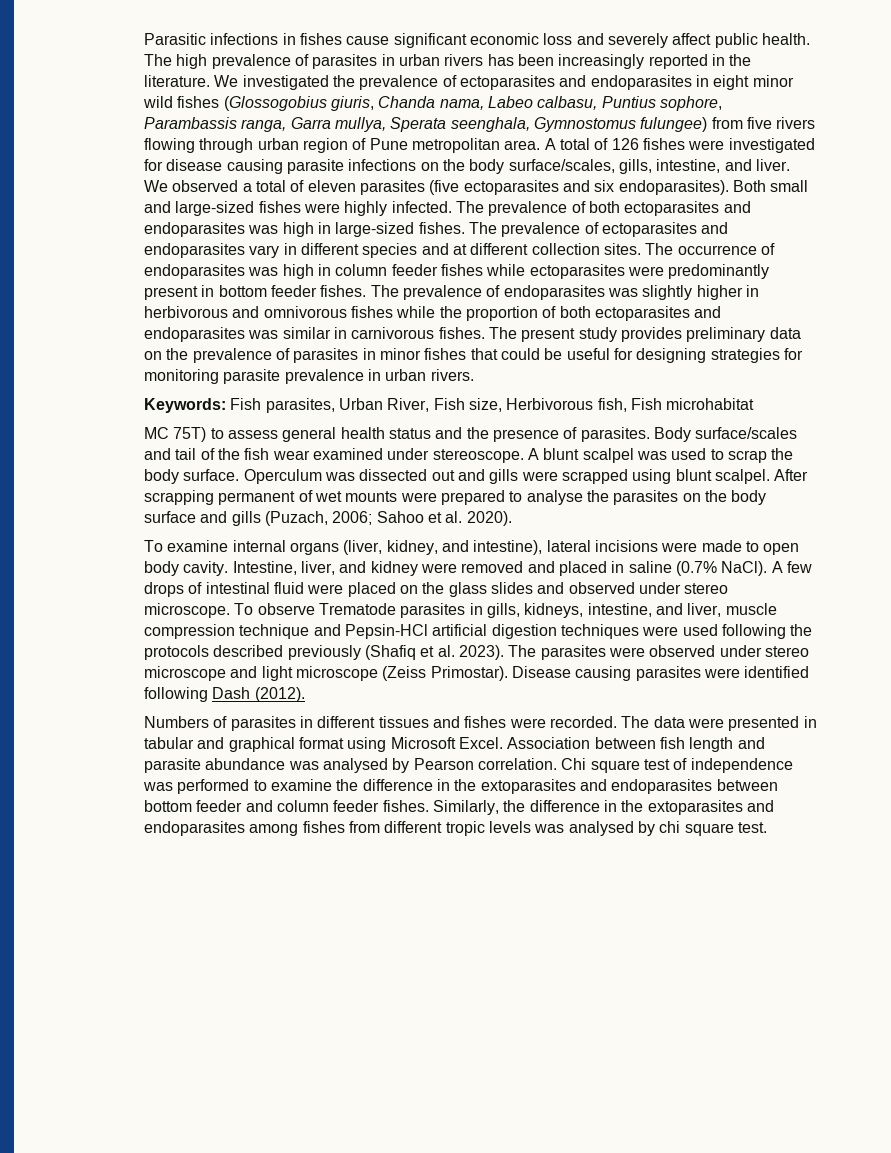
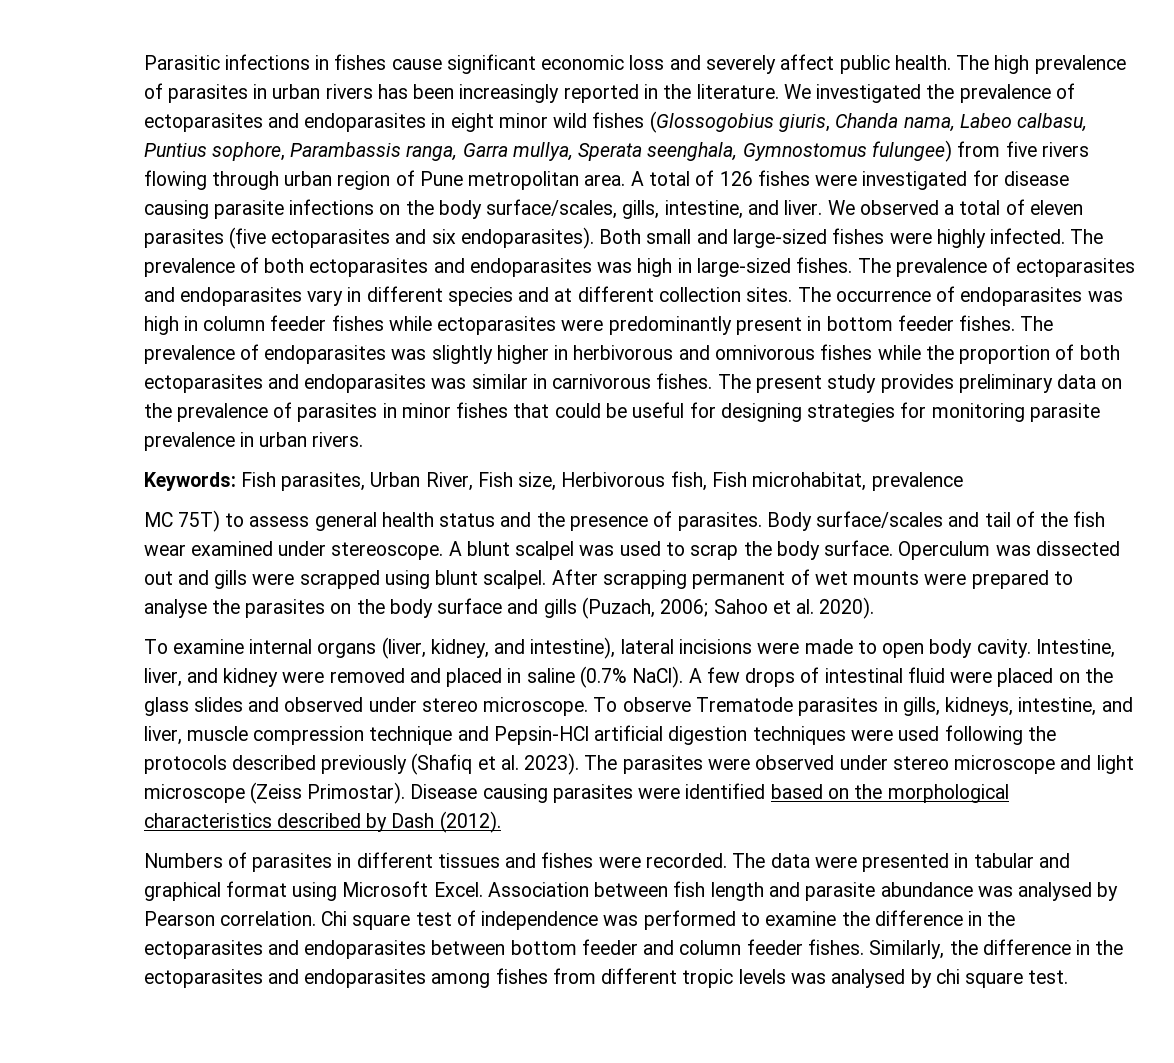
[666,398,755,410] microhabitat -> [752,472,963,491] microhabitat, prevalence
[144,687,209,702] following -> [770,784,1009,803] [143,813,388,832] based on the morphological characteristics described by
[480,779,576,794] extoparasites -> [143,940,263,959] ectoparasites
[647,800,743,815] extoparasites -> [143,969,263,988] ectoparasites

